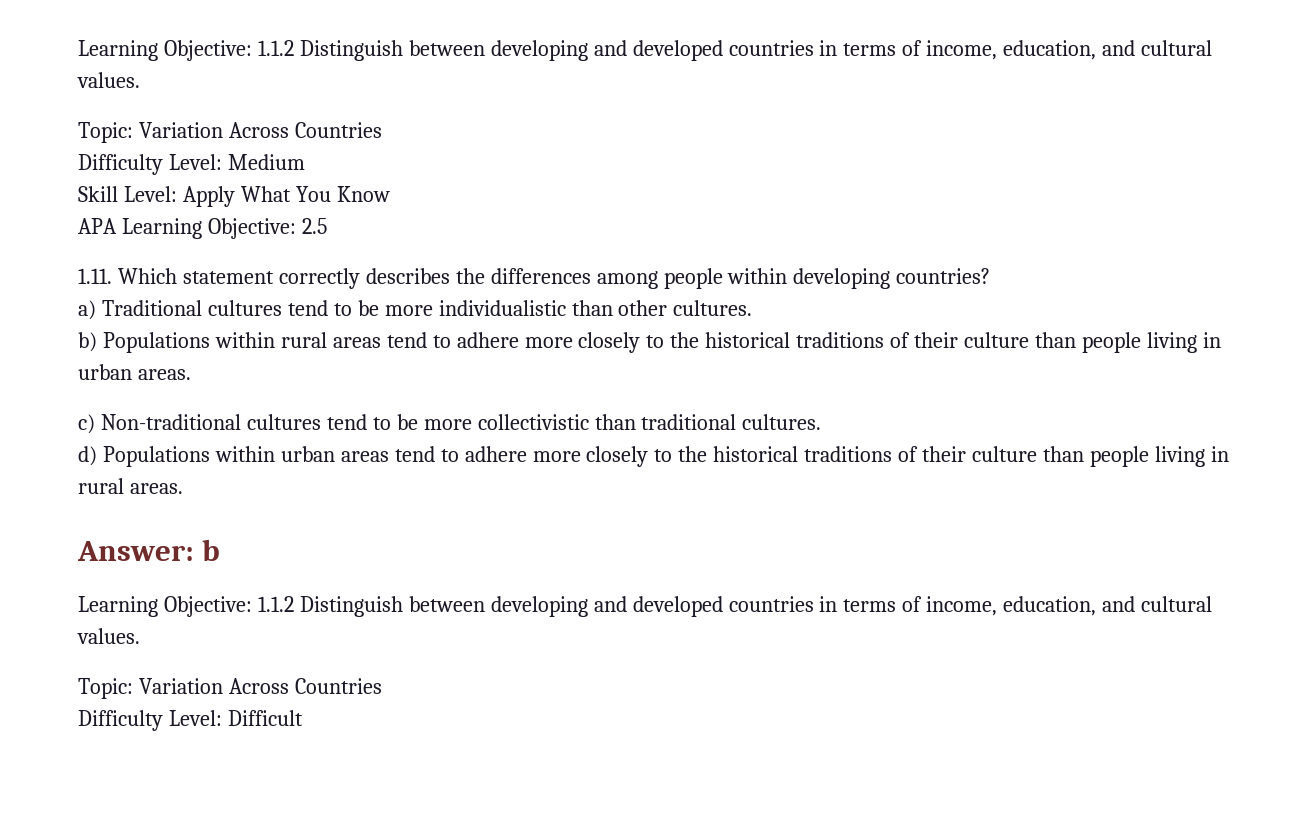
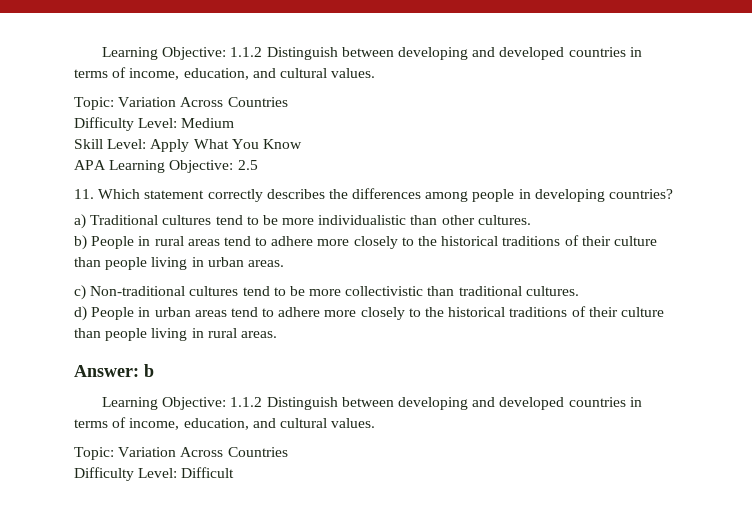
[78,268,112,284] 1.11. -> [74,189,94,199] 11.
[727,268,788,284] within -> [518,189,531,199] in
[102,332,275,353] Populations within -> [91,236,151,249] People in
[102,446,275,467] Populations within -> [91,307,151,320] People in

